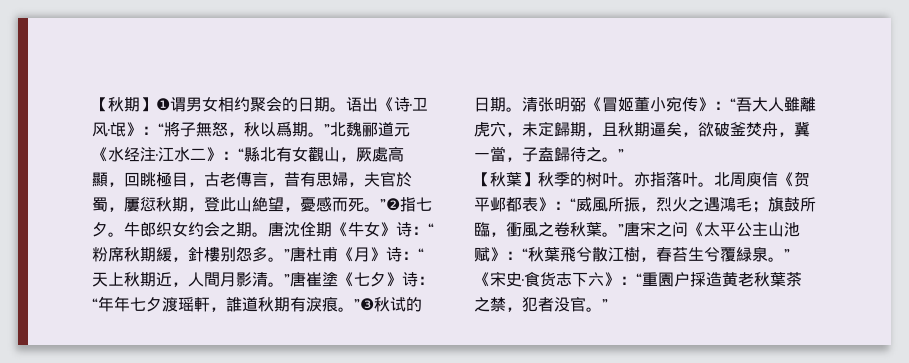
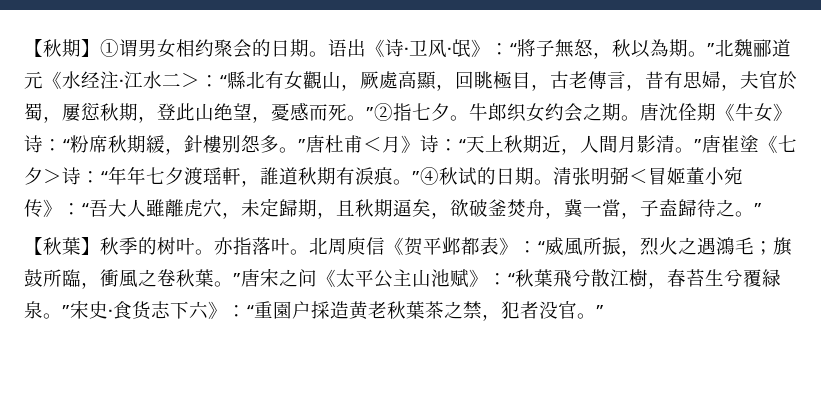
[156,98,170,111] ❶ -> [100,39,119,57] ①
[276,121,292,137] 爲 -> [650,39,669,57] 為
[206,147,222,162] 》 -> [181,73,200,88] ＞
[252,197,268,212] 絶 -> [214,103,233,121] 绝
[380,198,400,211] ”❷ -> [366,103,393,121] ”②
[338,247,354,262] 《 -> [363,137,382,152] ＜
[386,272,402,287] 》 -> [43,169,62,184] ＞
[354,298,374,311] ”❸ -> [412,167,439,185] ”④
[586,97,602,112] 《 -> [629,169,648,184] ＜
[474,272,490,287] 《 -> (70, 311) none

